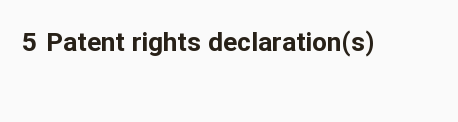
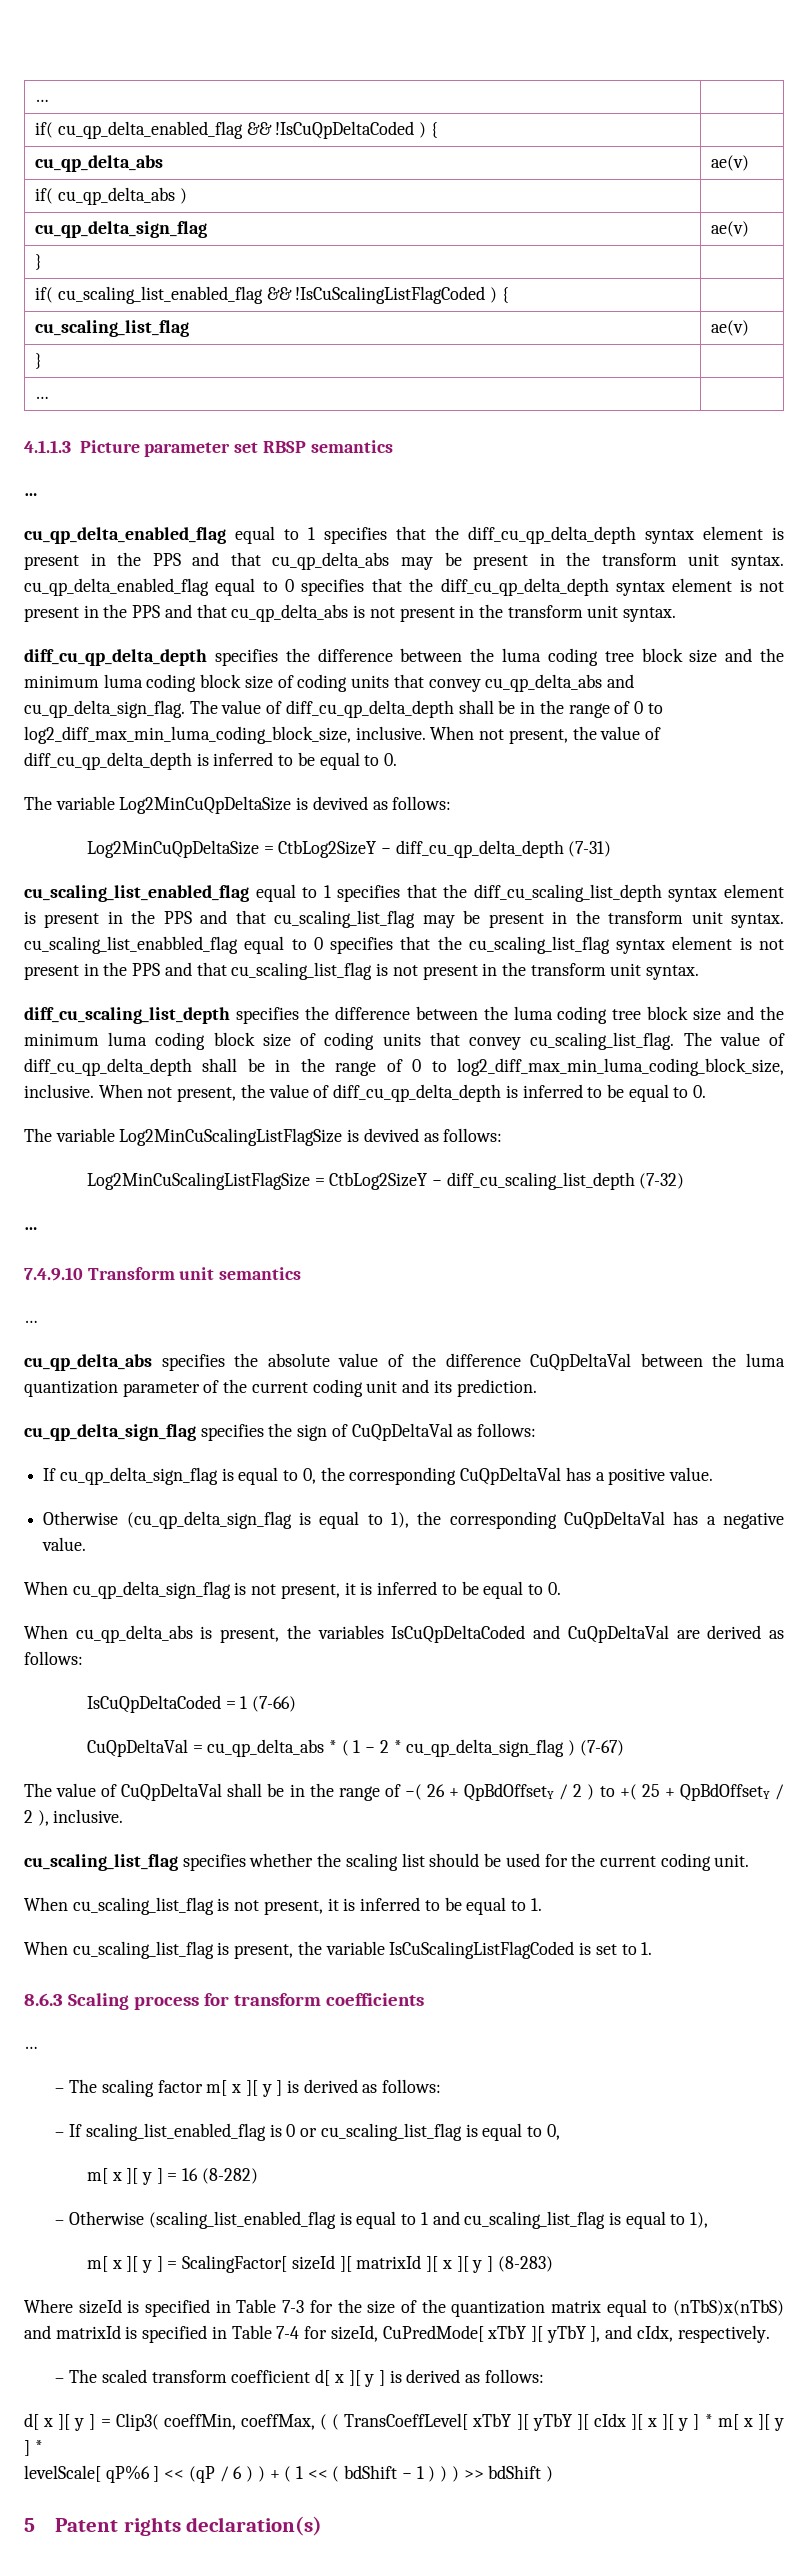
(22, 42) none -> [35,99,50,102] [35,121,438,139] [35,155,164,172] [711,155,750,171] [35,187,187,205] [35,221,208,238] [711,221,750,237] [35,254,43,270] [35,286,509,304] [35,320,190,337] [711,320,750,336] [35,353,43,369] [35,396,50,399] [24,440,393,457] [24,493,38,496] [24,526,784,544] [24,552,784,570] [24,578,785,596] [24,604,677,622] [24,648,785,666] [24,674,634,692] [24,700,663,718] [24,726,662,744] [24,752,398,770] [24,796,452,814] [86,840,612,858] [24,884,784,902] [24,910,784,928] [24,936,784,954] [24,962,700,980] [24,1006,784,1024] [24,1032,786,1050] [24,1058,784,1076] [24,1084,707,1102] [24,1128,503,1146] [86,1172,685,1190] [24,1227,38,1230] [24,1267,302,1281] [24,1320,38,1323] [24,1353,785,1371] [24,1379,537,1397] [24,1423,537,1441] [43,1467,713,1485] [43,1511,784,1529] [42,1537,87,1551] [24,1581,561,1599] [24,1625,785,1643] [24,1651,83,1665] [86,1695,297,1713] [86,1739,624,1757] [24,1783,785,1801] [24,1809,124,1826] [24,1853,750,1871] [24,1897,542,1915] [24,1941,653,1959] [24,1993,424,2010] [24,2046,38,2049] [55,2079,442,2097] [55,2123,560,2141] [86,2168,258,2185] [55,2211,709,2229] [86,2255,553,2273] [24,2299,784,2317] [24,2325,770,2343] [55,2369,544,2387] [24,2413,785,2431] [24,2440,43,2456] [24,2465,553,2483] … | // if( cu_qp_delta_enabled_flag && !IsCuQpDeltaCoded ) { | // cu_qp_delta_abs | ae(v) // if( cu_qp_delta_abs ) | // cu_qp_delta_sign_flag | ae(v) // } | // if( cu_scaling_list_enabled_flag && !IsCuScalingListFlagCoded ) { | // cu_scaling_list_flag | ae(v) // } | // … | // 4.1.1.3 Picture parameter set RBSP semantics // … // cu_qp_delta_enabled_flag equal to 1 specifies that the diff_cu_qp_delta_depth syntax element is present in the PPS and that cu_qp_delta_abs may be present in the transform unit syntax. cu_qp_delta_enabled_flag equal to 0 specifies that the diff_cu_qp_delta_depth syntax element is not present in the PPS and that cu_qp_delta_abs is not present in the transform unit syntax. // diff_cu_qp_delta_depth specifies the difference between the luma coding tree block size and the minimum luma coding block size of coding units that convey cu_qp_delta_abs and cu_qp_delta_sign_flag. The value of diff_cu_qp_delta_depth shall be in the range of 0 to log2_diff_max_min_luma_coding_block_size, inclusive. When not present, the value of diff_cu_qp_delta_depth is inferred to be equal to 0. // The variable Log2MinCuQpDeltaSize is devived as follows: // Log2MinCuQpDeltaSize = CtbLog2SizeY − diff_cu_qp_delta_depth (7-31) // cu_scaling_list_enabled_flag equal to 1 specifies that the diff_cu_scaling_list_depth syntax element is present in the PPS and that cu_scaling_list_flag may be present in the transform unit syntax. cu_scaling_list_enabbled_flag equal to 0 specifies that the cu_scaling_list_flag syntax element is not present in the PPS and that cu_scaling_list_flag is not present in the transform unit syntax. // diff_cu_scaling_list_depth specifies the difference between the luma coding tree block size and the minimum luma coding block size of coding units that convey cu_scaling_list_flag. The value of diff_cu_qp_delta_depth shall be in the range of 0 to log2_diff_max_min_luma_coding_block_size, inclusive. When not present, the value of diff_cu_qp_delta_depth is inferred to be equal to 0. // The variable Log2MinCuScalingListFlagSize is devived as follows: // Log2MinCuScalingListFlagSize = CtbLog2SizeY − diff_cu_scaling_list_depth (7-32) // … // 7.4.9.10 Transform unit semantics // … // cu_qp_delta_abs specifies the absolute value of the difference CuQpDeltaVal between the luma quantization parameter of the current coding unit and its prediction. // cu_qp_delta_sign_flag specifies the sign of CuQpDeltaVal as follows: // If cu_qp_delta_sign_flag is equal to 0, the corresponding CuQpDeltaVal has a positive value. // Otherwise (cu_qp_delta_sign_flag is equal to 1), the corresponding CuQpDeltaVal has a negative value. // When cu_qp_delta_sign_flag is not present, it is inferred to be equal to 0. // When cu_qp_delta_abs is present, the variables IsCuQpDeltaCoded and CuQpDeltaVal are derived as follows: // IsCuQpDeltaCoded = 1 (7-66) // CuQpDeltaVal = cu_qp_delta_abs * ( 1 − 2 * cu_qp_delta_sign_flag ) (7-67) // The value of CuQpDeltaVal shall be in the range of −( 26 + QpBdOffsetY / 2 ) to +( 25 + QpBdOffsetY / 2 ), inclusive. // cu_scaling_list_flag specifies whether the scaling list should be used for the current coding unit. // When cu_scaling_list_flag is not present, it is inferred to be equal to 1. // When cu_scaling_list_flag is present, the variable IsCuScalingListFlagCoded is set to 1. // 8.6.3 Scaling process for transform coefficients // … // – The scaling factor m[ x ][ y ] is derived as follows: // – If scaling_list_enabled_flag is 0 or cu_scaling_list_flag is equal to 0, // m[ x ][ y ] = 16 (8-282) // – Otherwise (scaling_list_enabled_flag is equal to 1 and cu_scaling_list_flag is equal to 1), // m[ x ][ y ] = ScalingFactor[ sizeId ][ matrixId ][ x ][ y ] (8-283) // Where sizeId is specified in Table 7-3 for the size of the quantization matrix equal to (nTbS)x(nTbS) and matrixId is specified in Table 7-4 for sizeId, CuPredMode[ xTbY ][ yTbY ], and cIdx, respectively. // – The scaled transform coefficient d[ x ][ y ] is derived as follows: // d[ x ][ y ] = Clip3( coeffMin, coeffMax, ( ( TransCoeffLevel[ xTbY ][ yTbY ][ cIdx ][ x ][ y ] * m[ x ][ y ] * // levelScale[ qP%6 ] << (qP / 6 ) ) + ( 1 << ( bdShift − 1 ) ) ) >> bdShift ) //

